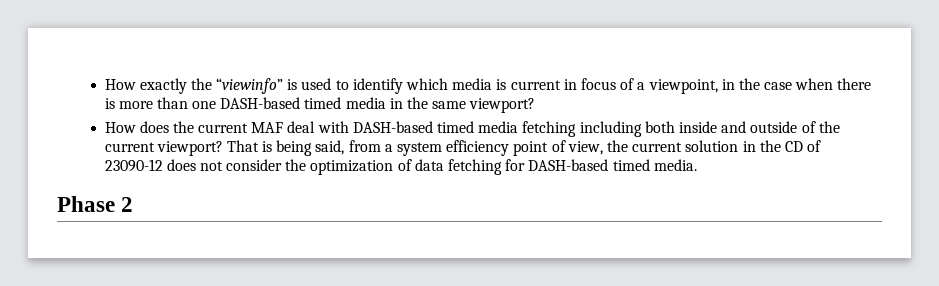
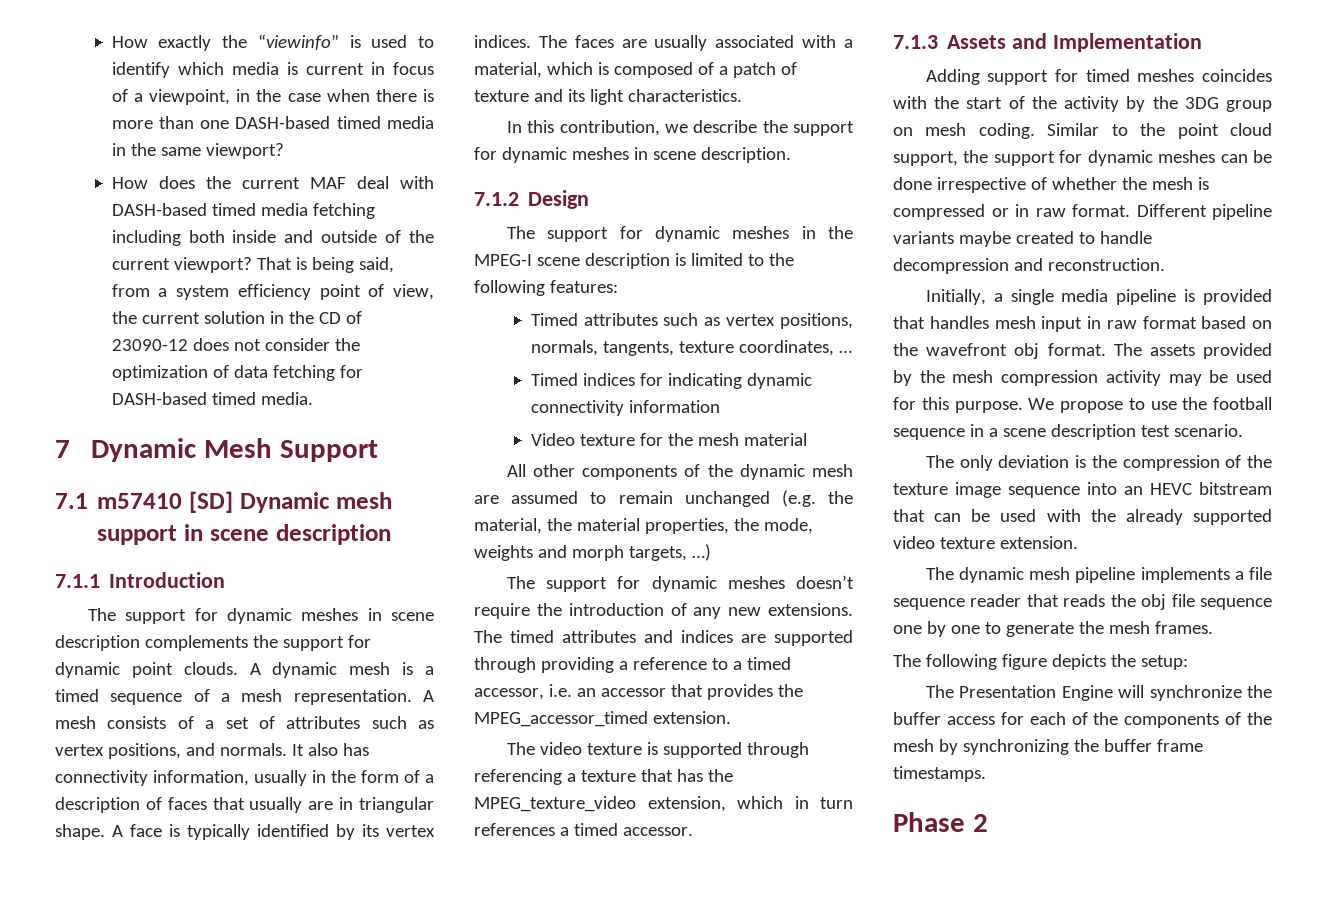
(697, 165) none -> [55,438,378,462] [55,491,392,513] [97,524,391,545] [55,572,226,588] [87,608,434,624] [55,635,371,651] [55,662,435,678] [55,689,434,705] [55,716,434,729] [55,743,369,759] [55,770,434,786] [55,797,435,813] [55,824,435,840] [474,35,854,51] [474,62,797,78] [474,89,742,105] [506,120,854,136] [474,147,791,163] [474,190,590,209] [506,226,853,242] [474,253,794,269] [474,280,618,296] [530,313,853,329] [530,340,852,356] [530,373,812,389] [530,400,720,416] [530,433,807,446] [506,464,853,480] [474,490,853,507] [474,518,813,534] [474,544,711,561] [506,575,854,592] [474,603,853,619] [474,630,853,646] [474,657,791,673] [474,684,803,700] [474,711,731,727] [506,742,809,758] [474,769,733,785] [474,796,853,812] [474,823,693,836] [893,33,1202,52] [925,69,1272,85] [893,96,1272,112] [893,123,1272,139] [893,150,1272,166] [893,177,1209,193] [893,204,1272,220] [893,231,1152,247] [893,258,1165,274] [925,289,1272,305] [893,316,1272,332] [893,343,1272,359] [893,370,1272,386] [893,397,1272,413] [893,424,1243,440] [925,455,1272,471] [893,482,1272,498] [893,509,1272,525] [893,536,1078,549] [925,567,1272,583] [893,594,1272,610] [893,621,1213,637] [893,654,1188,670] [925,685,1272,701] [893,712,1272,728] [893,739,1203,755] [893,766,986,782] // 7 Dynamic Mesh Support // 7.1 m57410 [SD] Dynamic mesh support in scene description // 7.1.1 Introduction // The support for dynamic meshes in scene description complements the support for dynamic point clouds. A dynamic mesh is a timed sequence of a mesh representation. A mesh consists of a set of attributes such as vertex positions, and normals. It also has connectivity information, usually in the form of a description of faces that usually are in triangular shape. A face is typically identified by its vertex indices. The faces are usually associated with a material, which is composed of a patch of texture and its light characteristics. // In this contribution, we describe the support for dynamic meshes in scene description. // 7.1.2 Design // The support for dynamic meshes in the MPEG-I scene description is limited to the following features: // Timed attributes such as vertex positions, normals, tangents, texture coordinates, … // Timed indices for indicating dynamic connectivity information // Video texture for the mesh material // All other components of the dynamic mesh are assumed to remain unchanged (e.g. the material, the material properties, the mode, weights and morph targets, …) // The support for dynamic meshes doesn’t require the introduction of any new extensions. The timed attributes and indices are supported through providing a reference to a timed accessor, i.e. an accessor that provides the MPEG_accessor_timed extension. // The video texture is supported through referencing a texture that has the MPEG_texture_video extension, which in turn references a timed accessor. // 7.1.3 Assets and Implementation // Adding support for timed meshes coincides with the start of the activity by the 3DG group on mesh coding. Similar to the point cloud support, the support for dynamic meshes can be done irrespective of whether the mesh is compressed or in raw format. Different pipeline variants maybe created to handle decompression and reconstruction. // Initially, a single media pipeline is provided that handles mesh input in raw format based on the wavefront obj format. The assets provided by the mesh compression activity may be used for this purpose. We propose to use the football sequence in a scene description test scenario. // The only deviation is the compression of the texture image sequence into an HEVC bitstream that can be used with the already supported video texture extension. // The dynamic mesh pipeline implements a file sequence reader that reads the obj file sequence one by one to generate the mesh frames. // The following figure depicts the setup: // The Presentation Engine will synchronize the buffer access for each of the components of the mesh by synchronizing the buffer frame timestamps.

